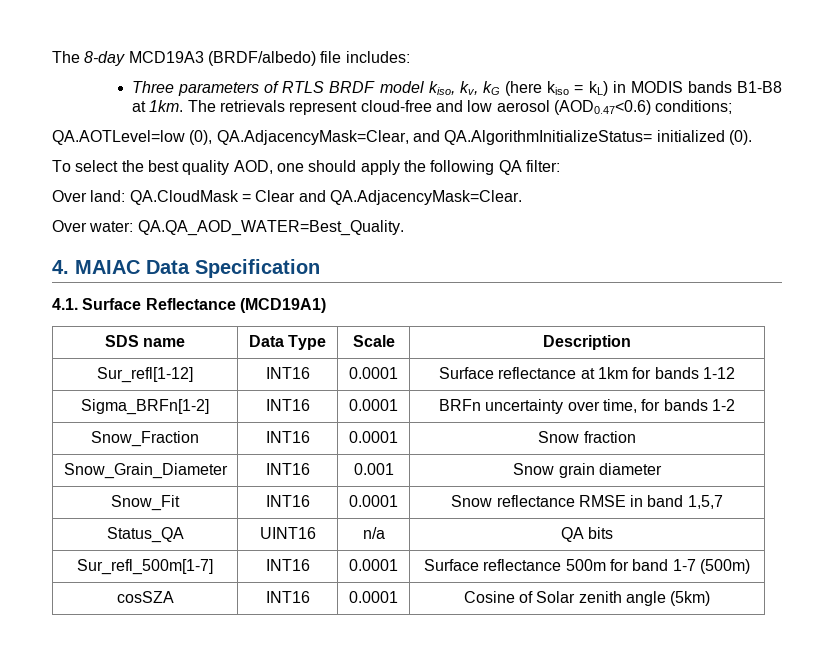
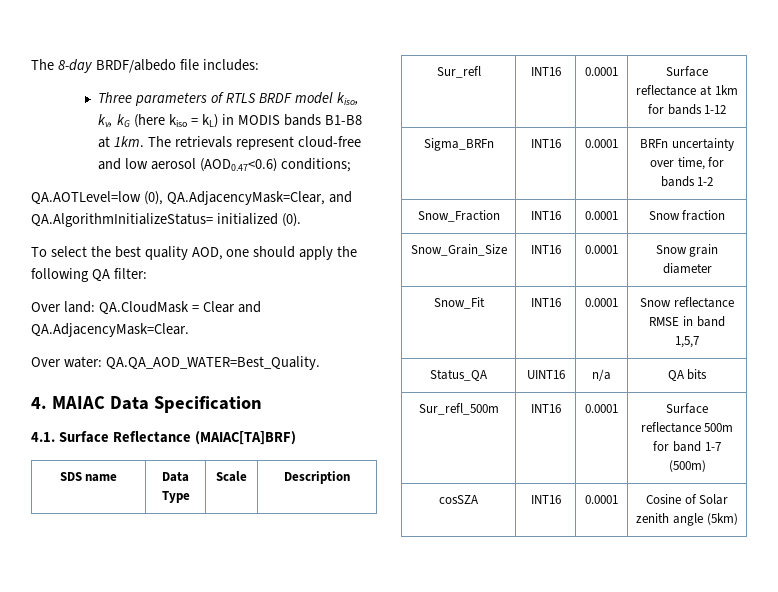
[128,51,316,66] MCD19A3 (BRDF/albedo) -> [95,59,176,73] BRDF/albedo
[239,298,326,313] (MCD19A1) -> [194,431,296,445] (MAIAC[TA]BRF)
[97,367,193,383] Sur_refl[1-12] -> [436,66,481,78] Sur_refl
[81,399,209,415] Sigma_BRFn[1-2] -> [423,138,494,151] Sigma_BRFn
[63,463,228,479] [265,463,310,475] [353,463,394,475] Snow_Grain_Diameter | INT16 | 0.001 -> [410,244,507,256] [530,245,561,254] [585,245,618,254] Snow_Grain_Size | INT16 | 0.0001
[77,559,213,575] Sur_refl_500m[1-7] -> [418,403,499,415] Sur_refl_500m

